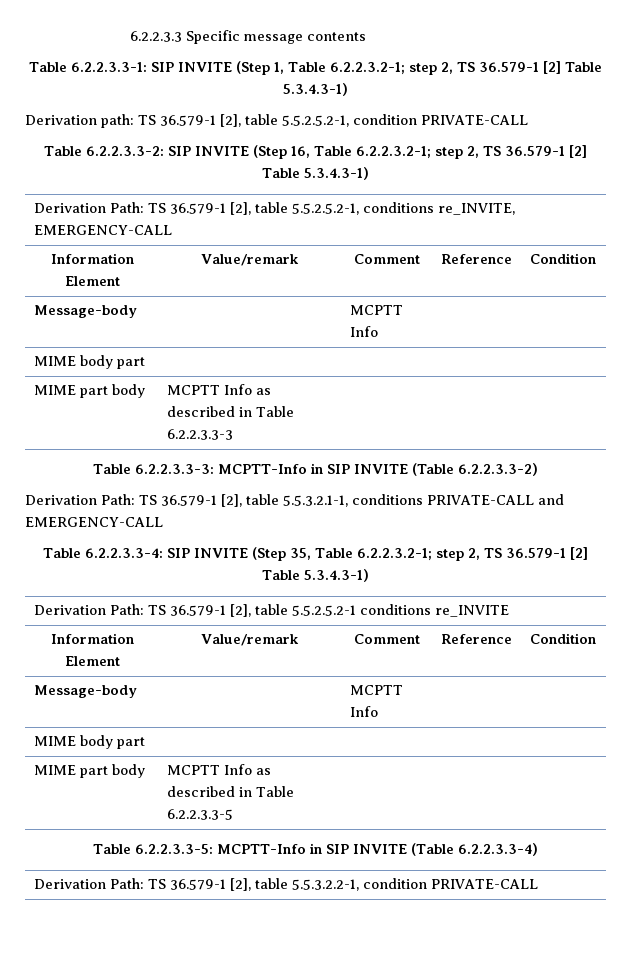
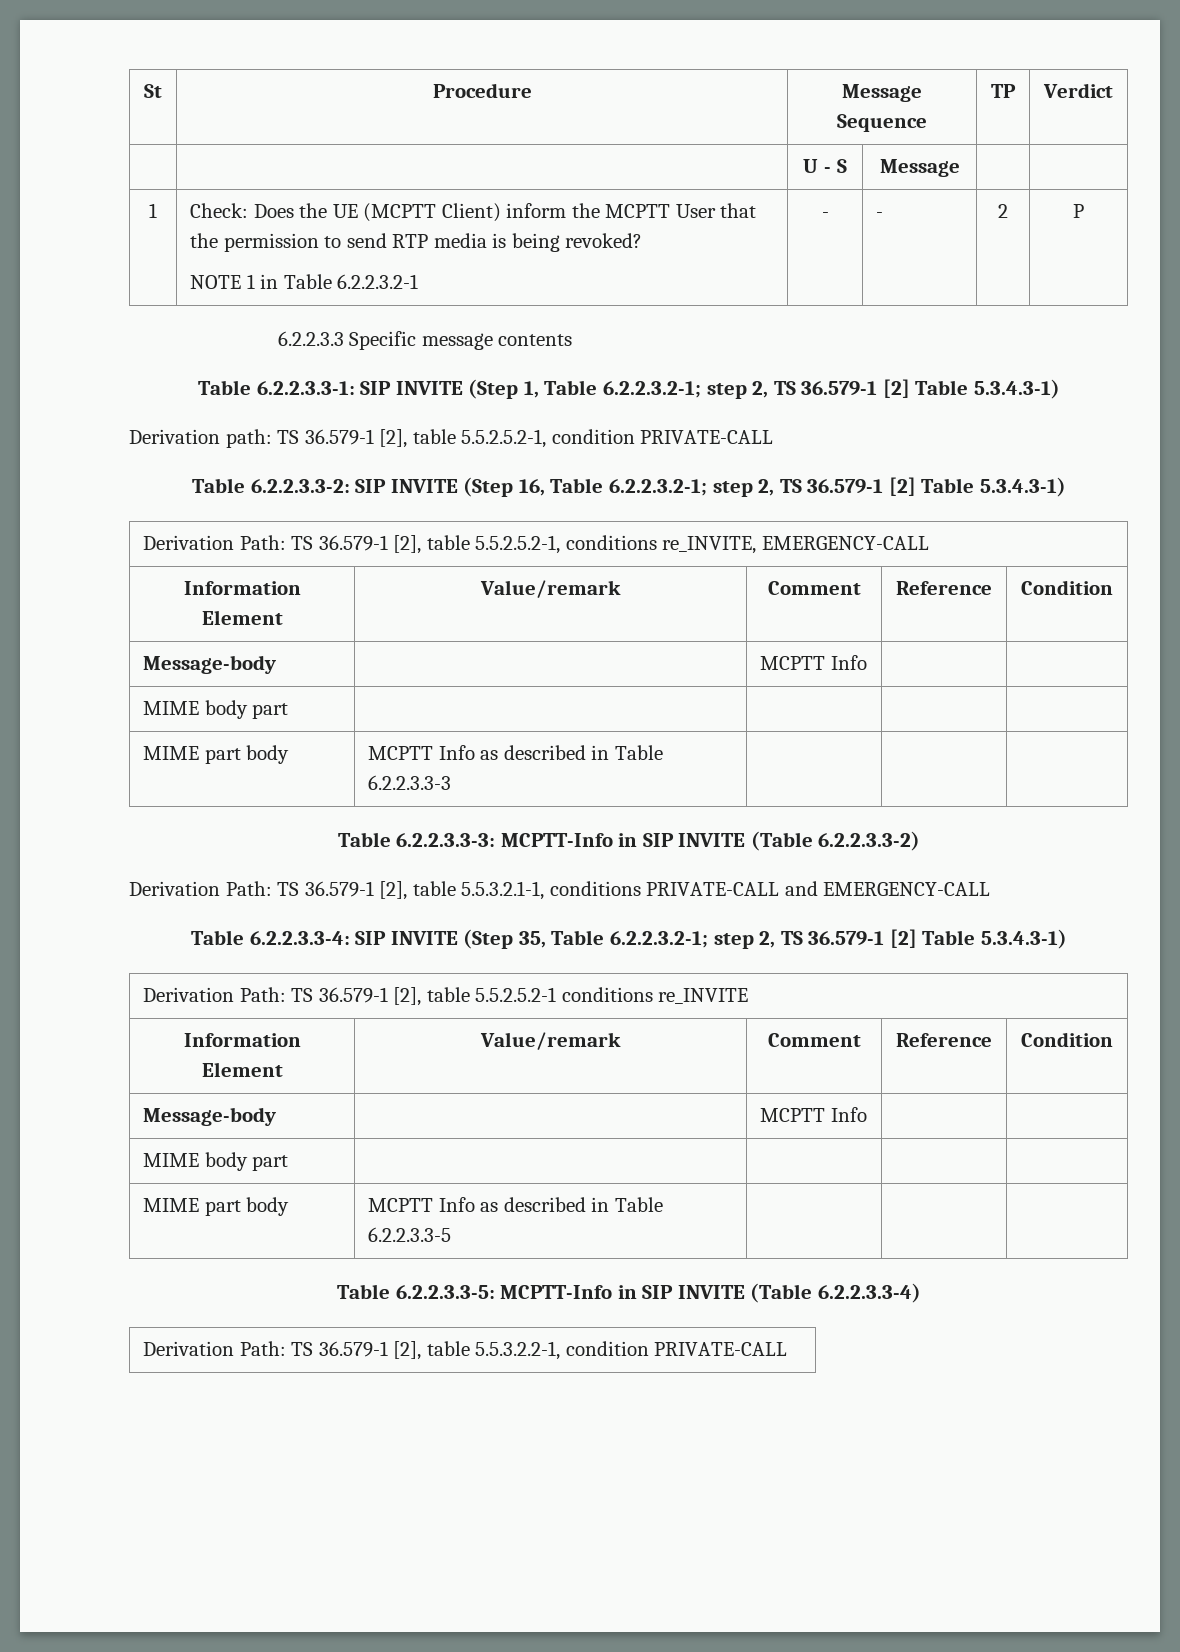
(129, 36) none -> [144,84,162,98] [432,83,532,98] [842,84,922,102] [837,114,927,132] [991,84,1016,98] [1043,83,1113,98] [803,159,847,173] [879,159,960,177] [149,203,157,218] [190,203,757,222] [190,233,643,252] [190,274,419,289] [821,212,829,218] [876,212,884,218] [998,204,1008,218] [1073,204,1084,218] St | Procedure | Message Sequence | TP | Verdict // | | U - S | Message | | // 1 | Check: Does the UE (MCPTT Client) inform the MCPTT User that the permission to send RTP media is being revoked? // NOTE 1 in Table 6.2.2.3.2-1 | - | - | 2 | P //

